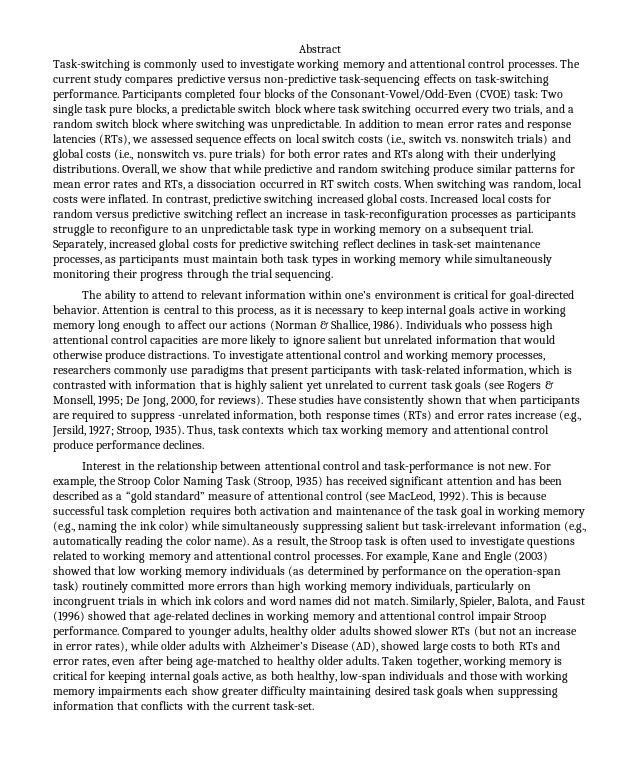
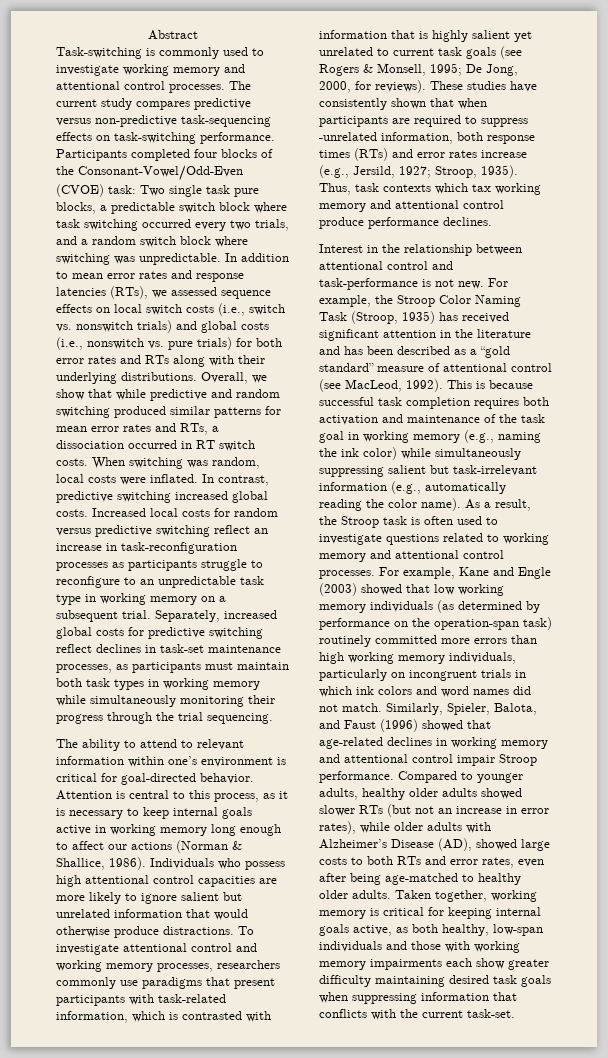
[433,164,475,176] produce -> [114,406,166,418] produced
(493, 481) none -> [440,329,531,338] in the literature

